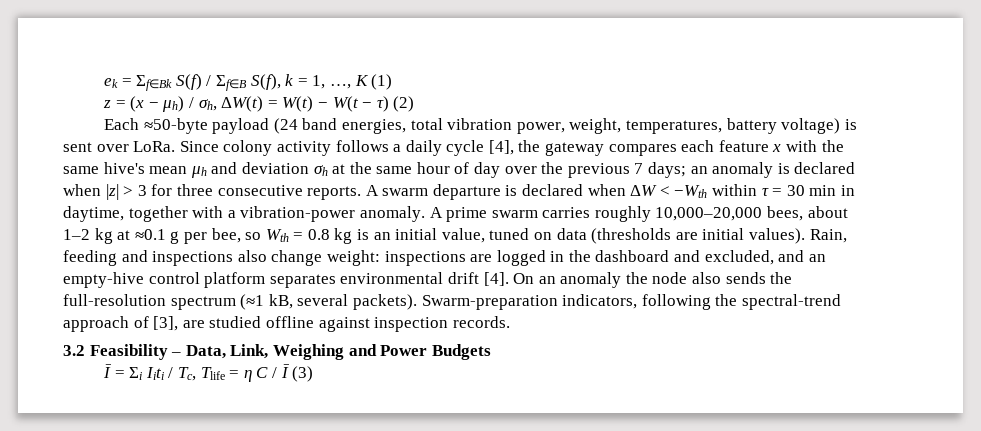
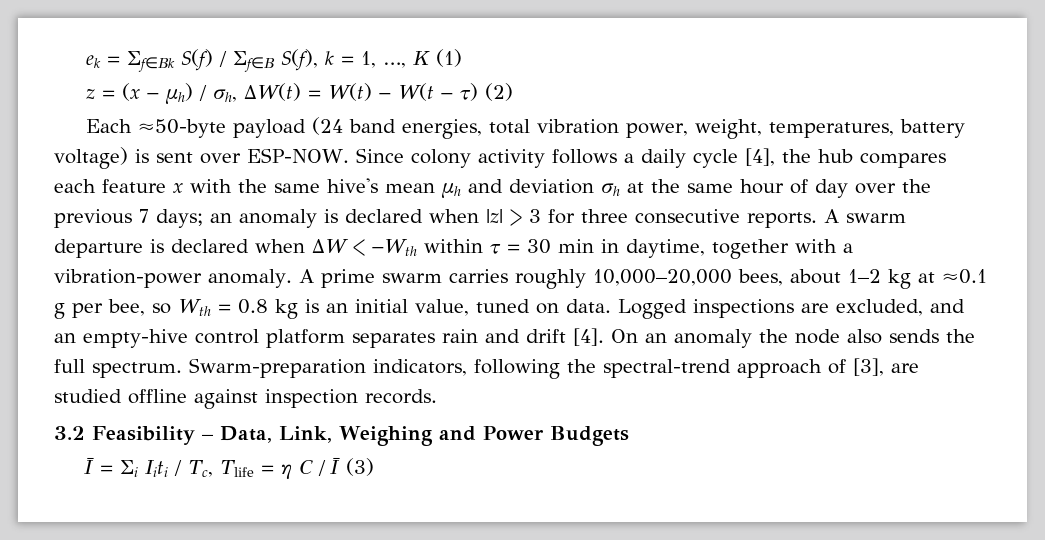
[133,141,176,152] LoRa. -> [247,148,349,163] ESP-NOW.
[545,142,605,156] gateway -> [817,149,853,163] hub
[556,228,847,244] [63,250,701,266] data (thresholds are initial values). Rain, feeding and inspections also change weight: inspections are logged in the dashboard and -> [566,299,829,319] data. Logged inspections are
[340,272,444,284] environmental -> [442,329,520,343] rain and
[63,294,417,310] full-resolution spectrum (≈1 kB, several packets). -> [54,359,182,378] full spectrum.

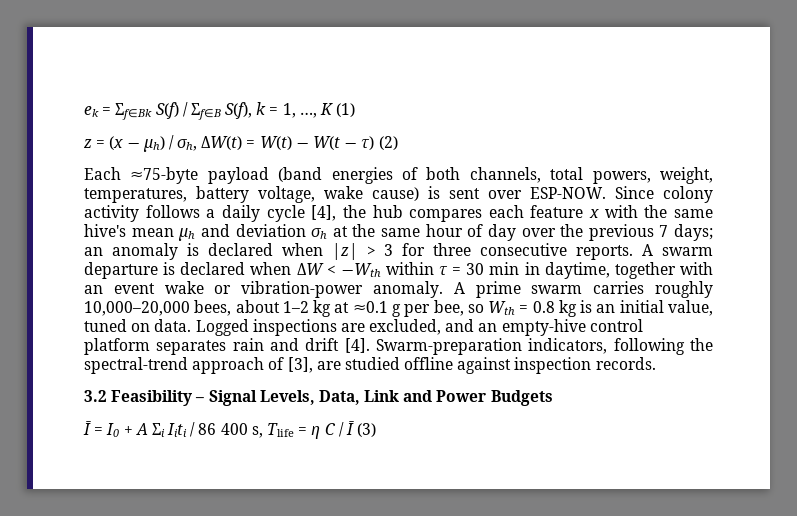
[137,117,965,139] [54,147,128,169] ≈50-byte payload (24 band energies, total vibration power, weight, temperatures, battery voltage) -> [130,167,713,184] [84,186,419,203] ≈75-byte payload (band energies of both channels, total powers, weight, temperatures, battery voltage, wake cause)
[843,243,853,253] a -> [84,281,232,294] an event wake or
[611,329,975,348] [54,359,182,378] On an anomaly the node also sends the full spectrum. -> (370, 345) none
[220,426,433,446] Data, Link, Weighing -> [208,390,400,406] Signal Levels, Data, Link
[119,460,213,477] Σi Iiti / Tc, -> [106,422,263,438] I0 + A Σi Iiti / 86 400 s,

